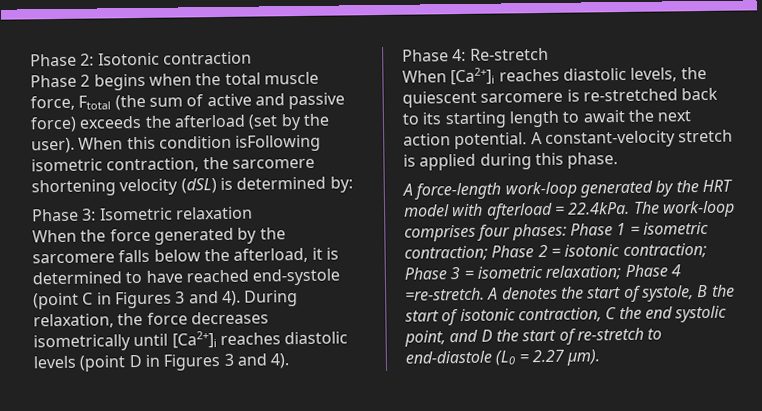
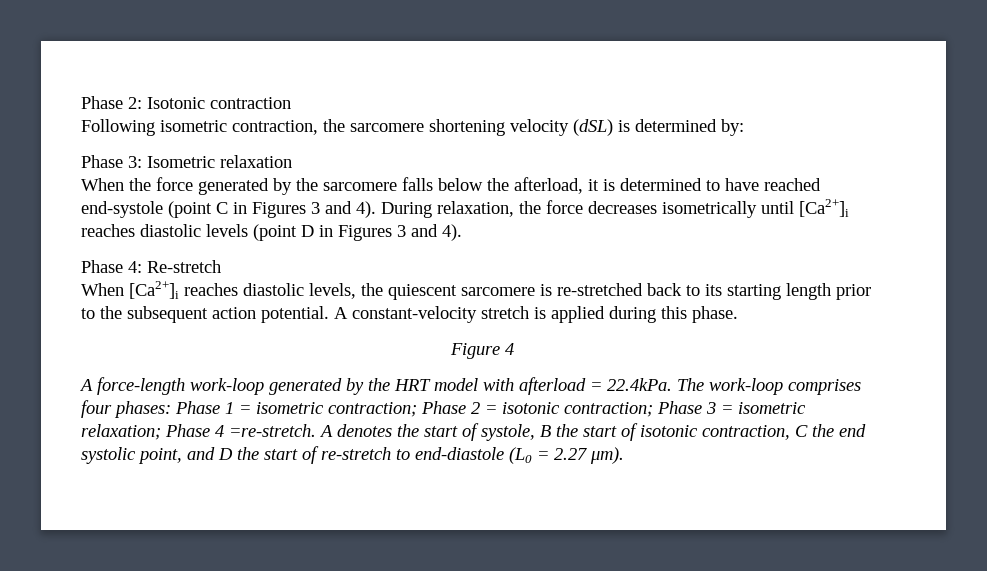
[30,71,319,91] [30,92,346,111] [30,113,330,133] [31,134,322,154] Phase 2 begins when the total muscle force, Ftotal (the sum of active and passive force) exceeds the afterload (set by the user). When this condition isFollowing -> [81,119,155,136] Following
[562,109,692,123] to await the next -> [836,284,871,300] [81,306,208,323] prior to the subsequent
(619, 160) none -> [449,343,514,359] // Figure 4

